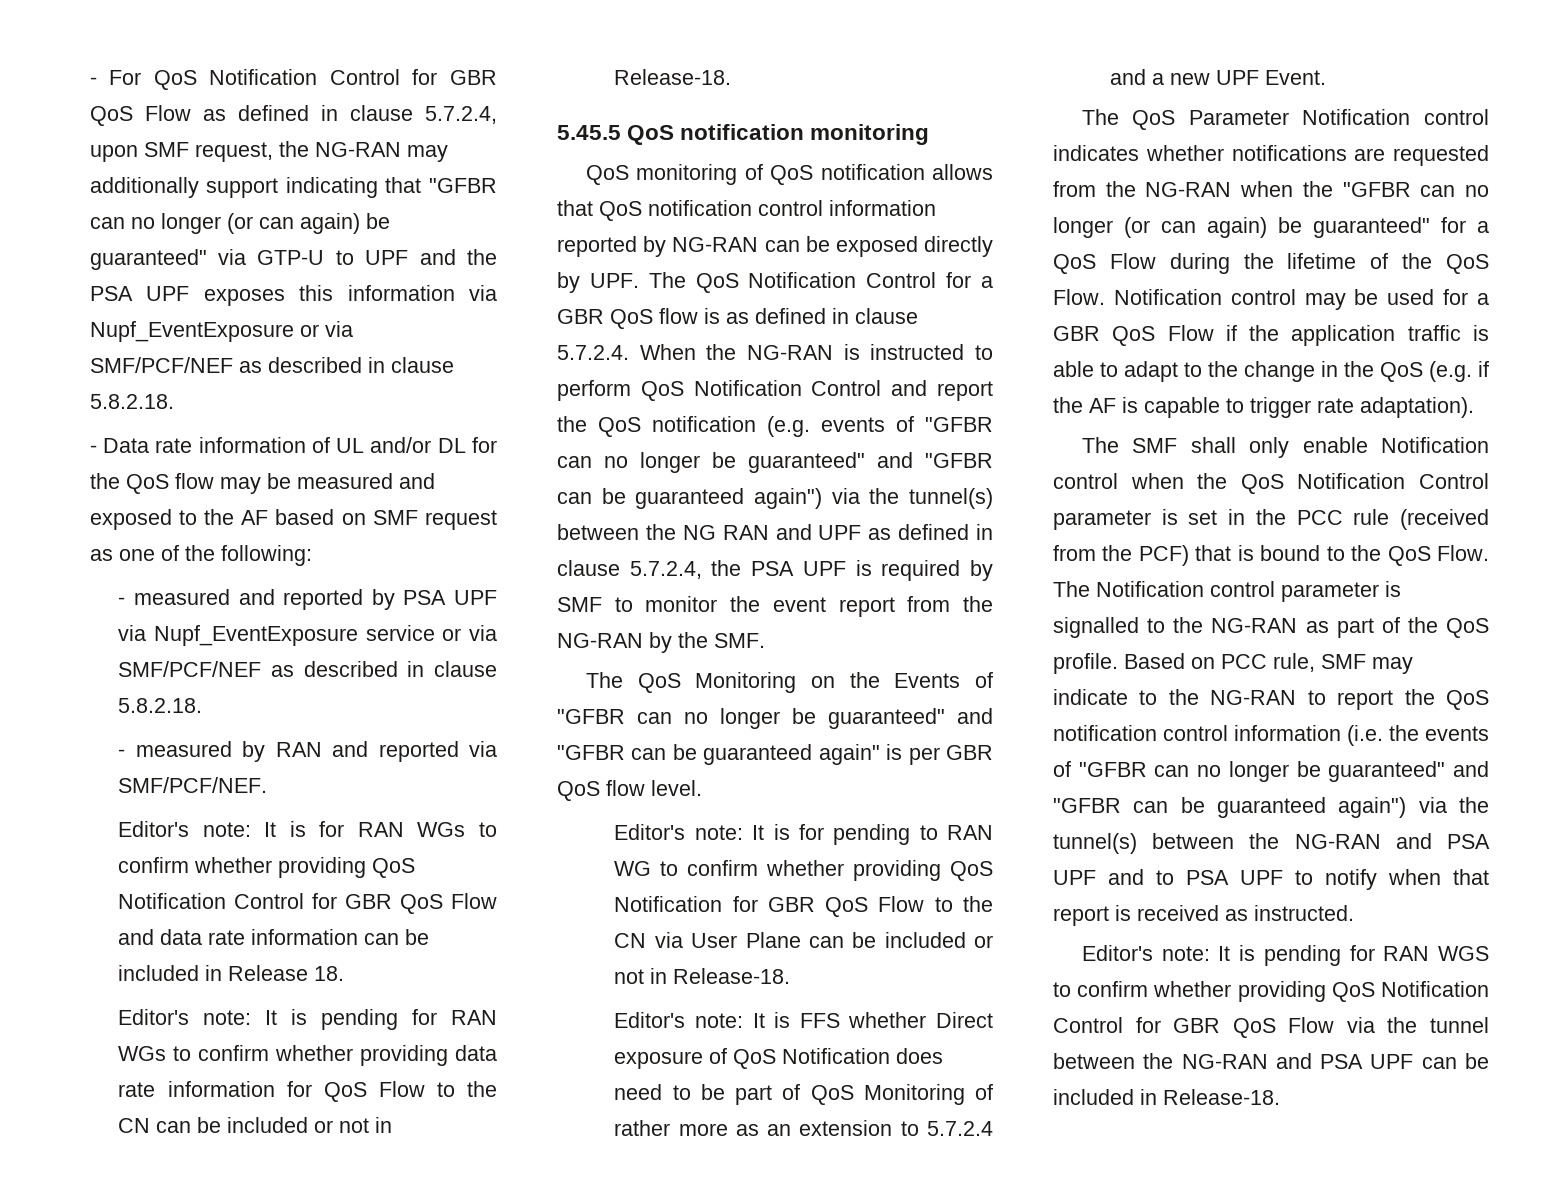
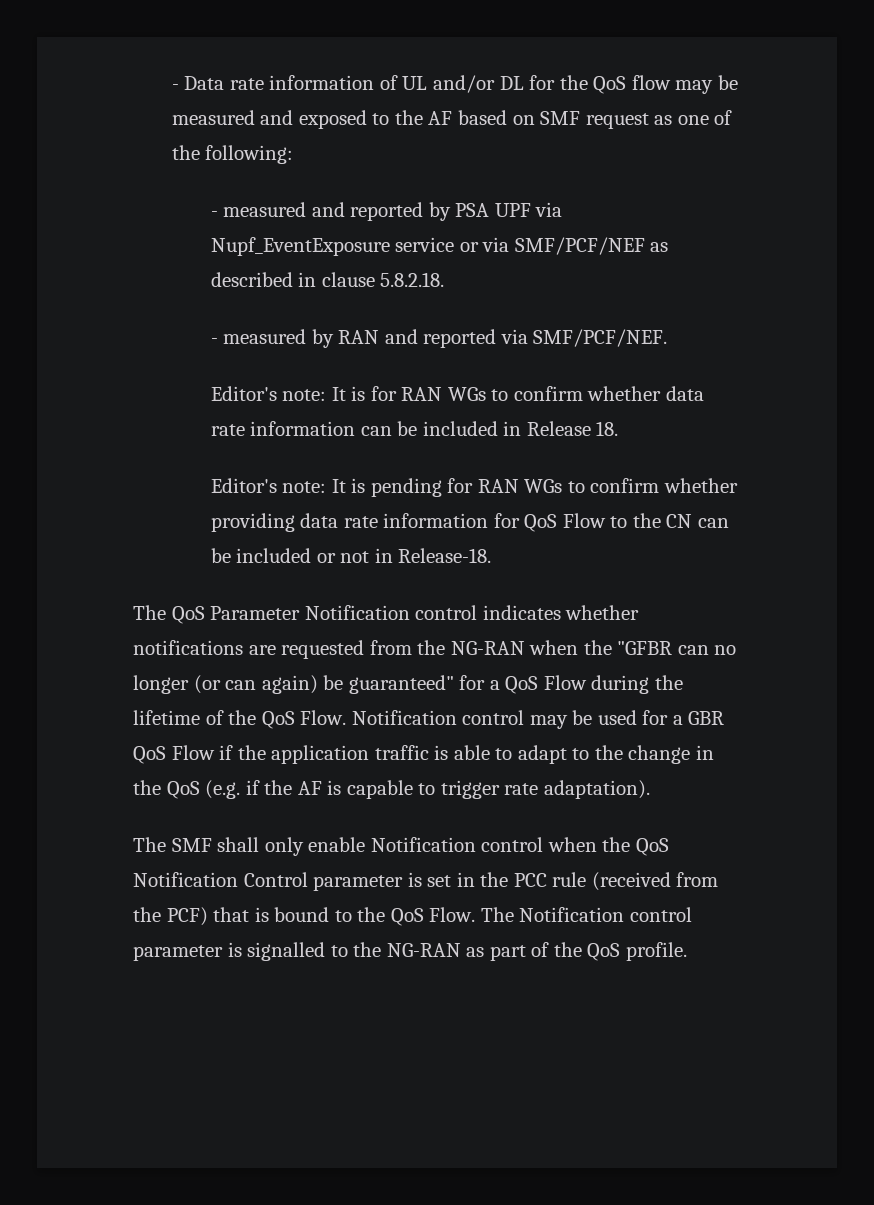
[89,69,498,90] [89,105,497,126] [89,141,448,162] [89,177,497,198] [89,213,390,234] [89,249,497,270] [89,285,497,306] [89,321,353,342] [89,357,454,373] [89,394,174,409] [89,445,97,453] - For QoS Notification Control for GBR QoS Flow as defined in clause 5.7.2.4, upon SMF request, the NG-RAN may additionally support indicating that "GFBR can no longer (or can again) be guaranteed" via GTP-U to UPF and the PSA UPF exposes this information via Nupf_EventExposure or via SMF/PCF/NEF as described in clause 5.8.2.18. // - -> [171,84,179,90] -
[278,857,416,878] [118,893,498,914] [118,929,155,945] providing QoS Notification Control for GBR QoS Flow and -> (662, 393) none
[557,124,930,145] [585,164,993,185] [557,200,936,221] [557,236,993,257] [557,272,993,293] [557,308,918,329] [557,344,993,360] [557,380,993,401] [557,416,993,437] [557,452,993,473] [557,488,993,509] [557,524,993,540] [557,560,993,581] [557,596,993,617] [557,632,765,653] [585,672,993,693] [557,708,993,729] [557,744,993,765] [557,780,702,801] [614,824,994,845] [614,860,993,881] [614,896,994,917] [614,932,994,948] [614,968,791,984] [614,1012,993,1028] [614,1048,944,1069] [614,1084,993,1105] [614,1120,993,1136] [1110,69,1327,85] // 5.45.5 QoS notification monitoring // QoS monitoring of QoS notification allows that QoS notification control information reported by NG-RAN can be exposed directly by UPF. The QoS Notification Control for a GBR QoS flow is as defined in clause 5.7.2.4. When the NG-RAN is instructed to perform QoS Notification Control and report the QoS notification (e.g. events of "GFBR can no longer be guaranteed" and "GFBR can be guaranteed again") via the tunnel(s) between the NG RAN and UPF as defined in clause 5.7.2.4, the PSA UPF is required by SMF to monitor the event report from the NG-RAN by the SMF. // The QoS Monitoring on the Events of "GFBR can no longer be guaranteed" and "GFBR can be guaranteed again" is per GBR QoS flow level. // Editor's note: It is for pending to RAN WG to confirm whether providing QoS Notification for GBR QoS Flow to the CN via User Plane can be included or not in Release-18. // Editor's note: It is FFS whether Direct exposure of QoS Notification does need to be part of QoS Monitoring of rather more as an extension to 5.7.2.4 and a new UPF Event. -> (492, 555) none
[1124,653,1413,674] [1053,689,1489,710] [1053,725,1489,746] [1053,761,1489,782] [1053,797,1489,818] [1053,833,1490,854] [1053,869,1489,890] [1053,905,1354,926] [1081,945,1489,966] [1053,981,1489,1002] [1053,1017,1489,1038] [1053,1053,1489,1069] [1053,1089,1280,1105] Based on PCC rule, SMF may indicate to the NG-RAN to report the QoS notification control information (i.e. the events of "GFBR can no longer be guaranteed" and "GFBR can be guaranteed again") via the tunnel(s) between the NG-RAN and PSA UPF and to PSA UPF to notify when that report is received as instructed. // Editor's note: It is pending for RAN WGS to confirm whether providing QoS Notification Control for GBR QoS Flow via the tunnel between the NG-RAN and PSA UPF can be included in Release-18. -> (687, 951) none

